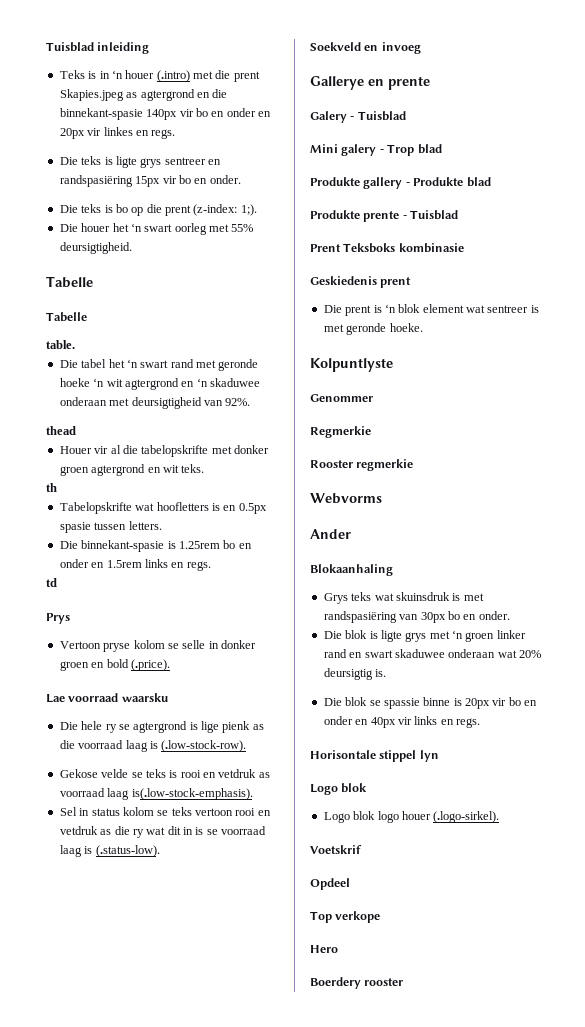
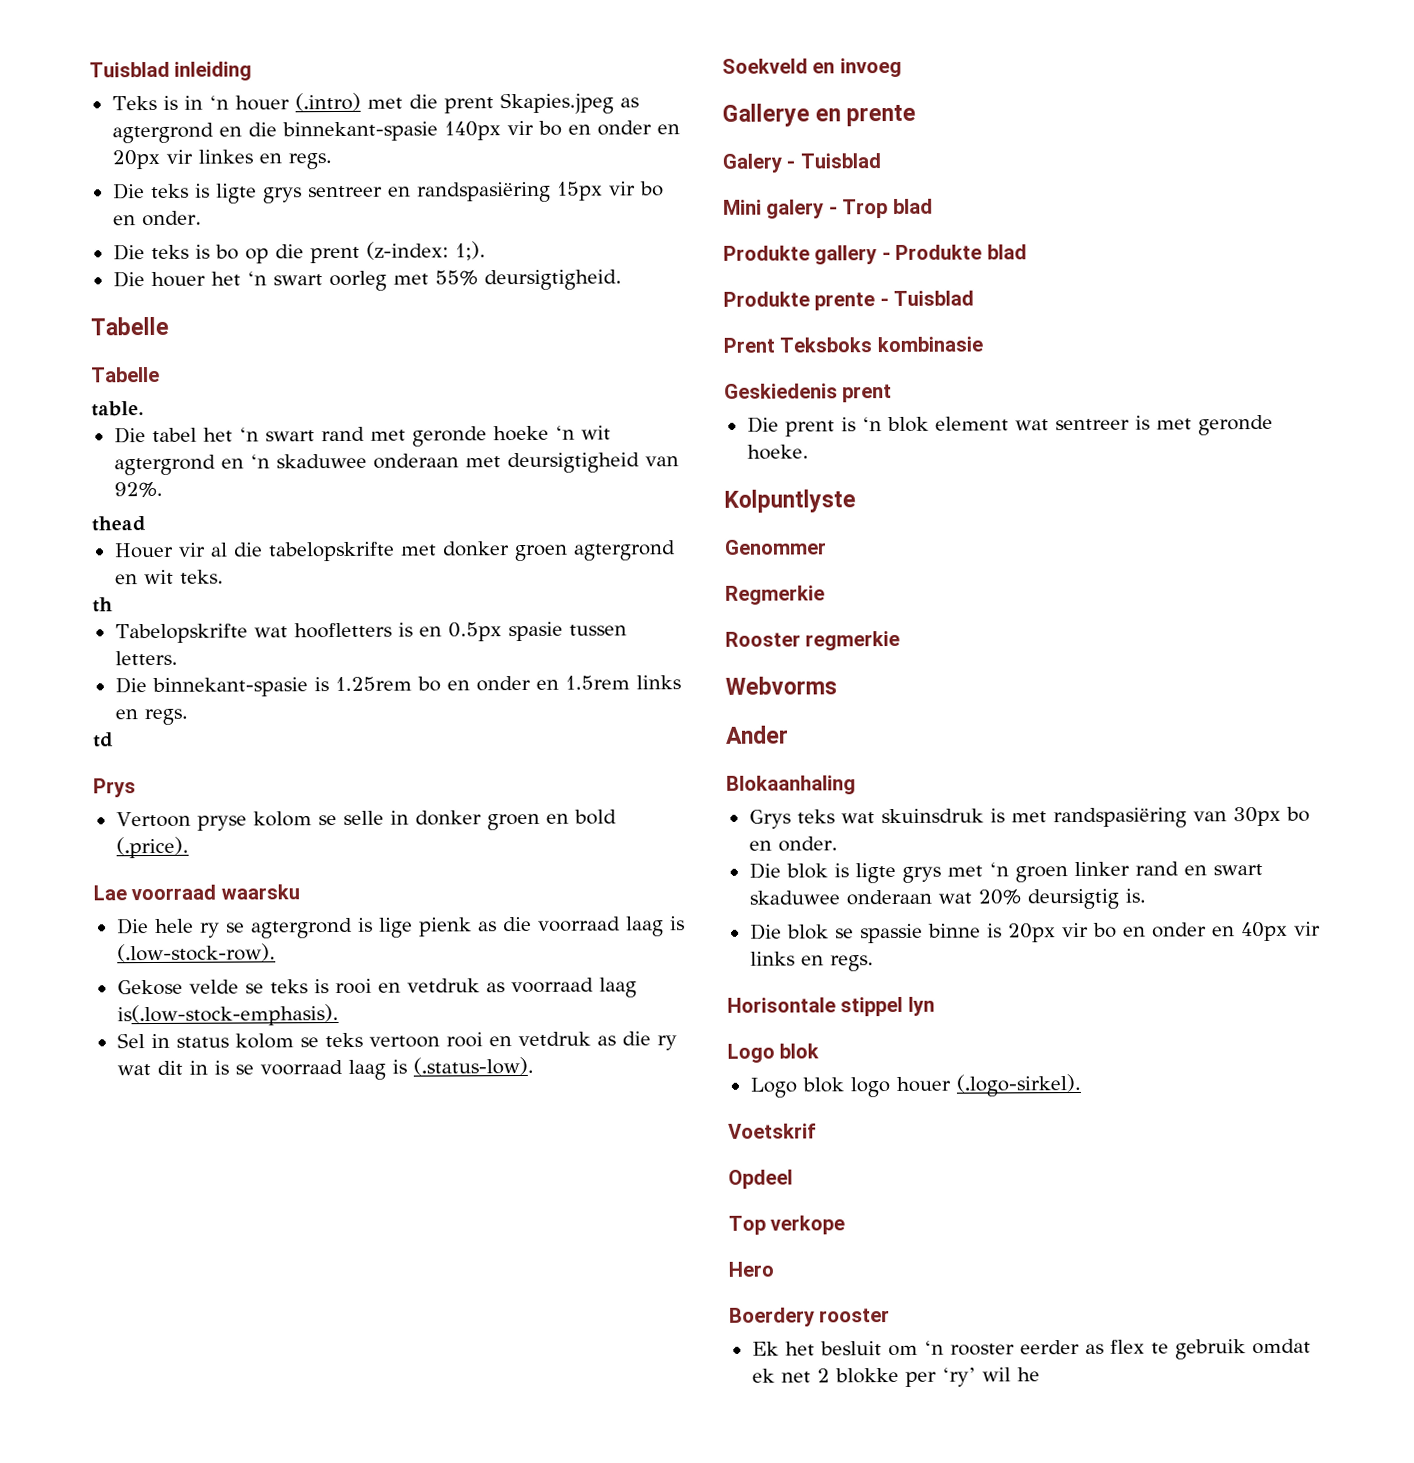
(404, 982) none -> [751,1338,1311,1360] [751,1367,1040,1387] // Ek het besluit om ‘n rooster eerder as flex te gebruik omdat ek net 2 blokke per ‘ry’ wil he

